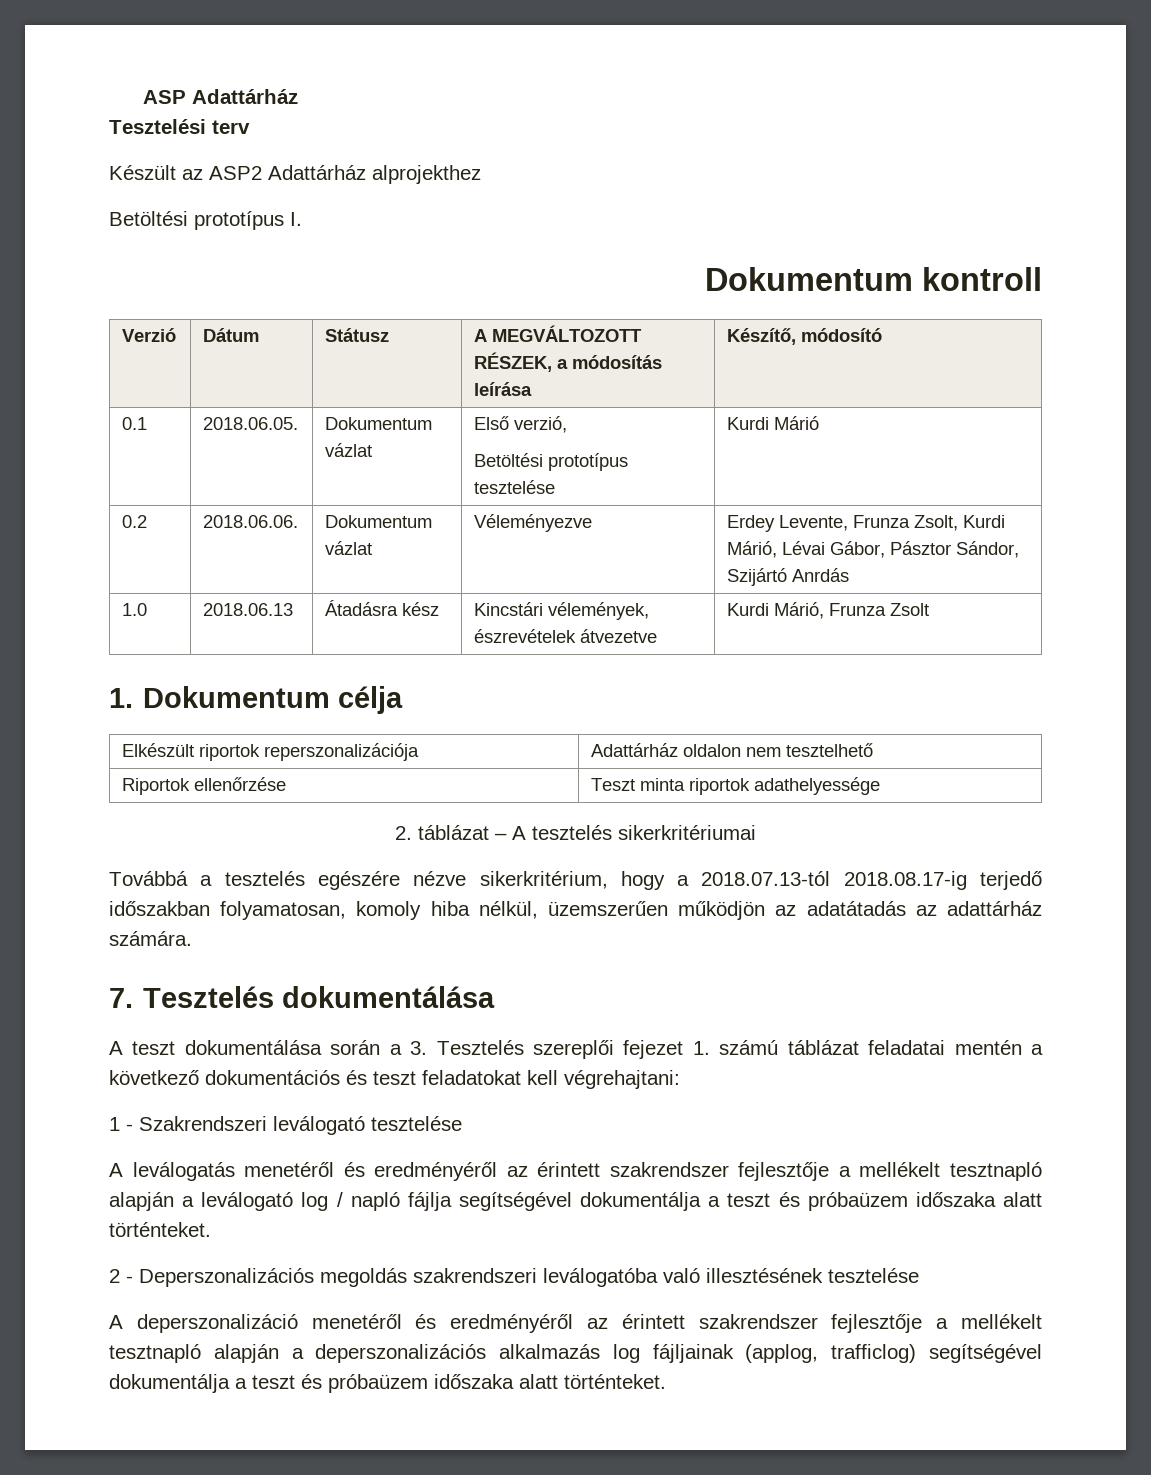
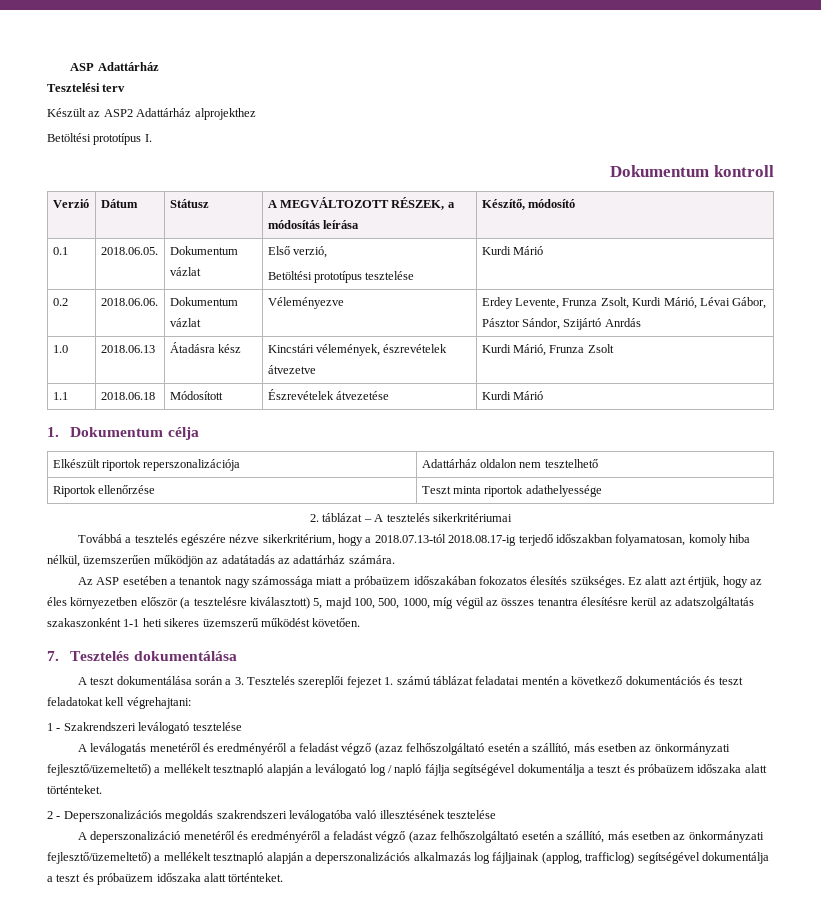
(930, 609) none -> [52,392,68,400] [100,392,155,400] [169,391,223,400] [267,389,390,400] [481,391,544,400] // 1.1 | 2018.06.18 | Módosított | Észrevételek átvezetése | Kurdi Márió
(192, 938) none -> [77,576,762,588] [47,597,755,609] [47,618,361,627] // Az ASP esetében a tenantok nagy számossága miatt a próbaüzem időszakában fokozatos élesítés szükséges. Ez alatt azt értjük, hogy az éles környezetben először (a tesztelésre kiválasztott) 5, majd 100, 500, 1000, míg végül az összes tenantra élesítésre kerül az adatszolgáltatás szakaszonként 1-1 heti sikeres üzemszerű működést követően.
[506,1162,830,1181] az érintett szakrendszer fejlesztője -> [289,743,730,755] [47,764,151,776] a feladást végző (azaz felhőszolgáltató esetén a szállító, más esetben az önkormányzati fejlesztő/üzemeltető)
[587,1314,923,1333] az érintett szakrendszer fejlesztője -> [323,831,764,843] [47,852,151,864] a feladást végző (azaz felhőszolgáltató esetén a szállító, más esetben az önkormányzati fejlesztő/üzemeltető)

